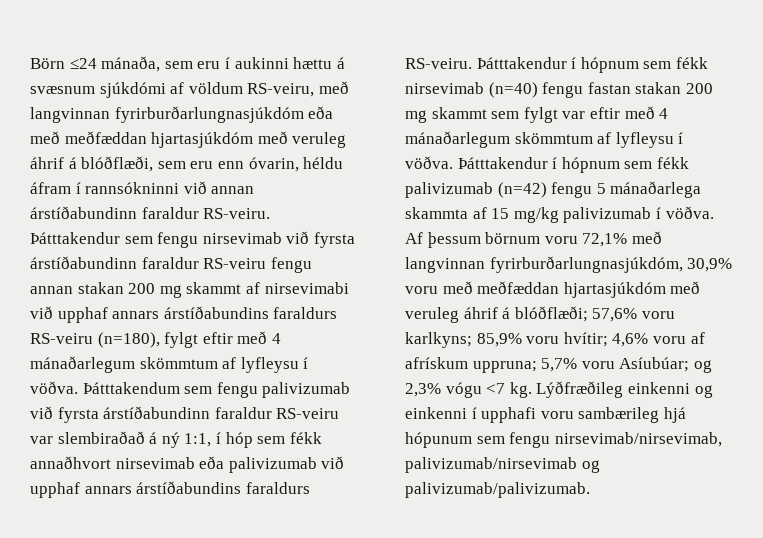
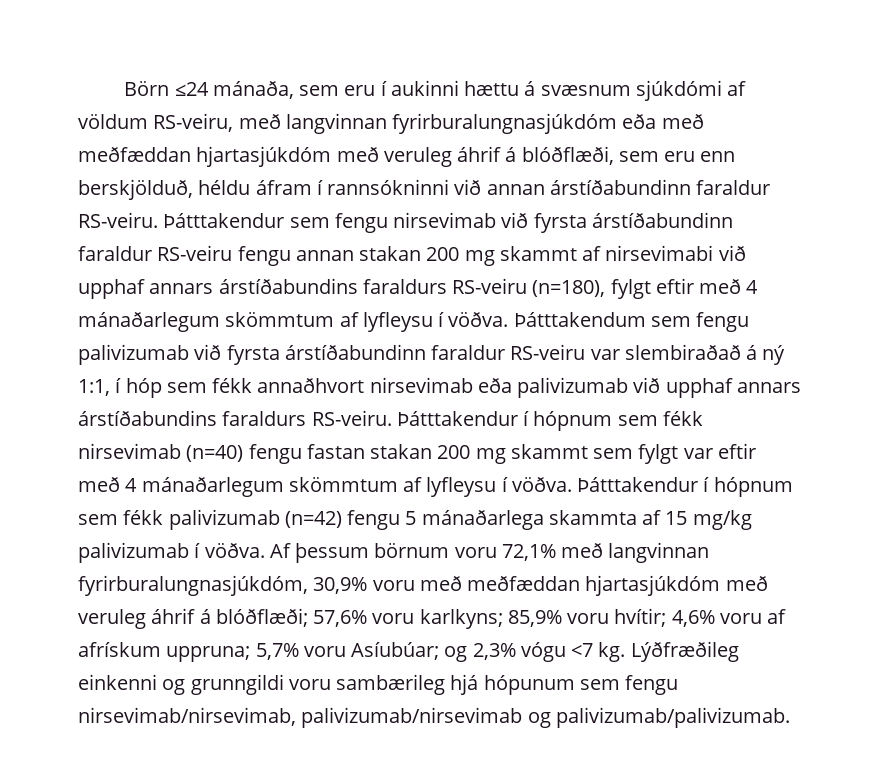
[114,106,304,123] fyrirburðarlungnasjúkdóm -> [392,113,618,134] fyrirburalungnasjúkdóm
[248,157,299,172] óvarin, -> [78,179,193,200] berskjölduð,
[489,256,683,273] fyrirburðarlungnasjúkdóm, -> [78,575,308,596] fyrirburalungnasjúkdóm,
[405,407,537,423] einkenni í upphafi -> [190,674,284,695] grunngildi

